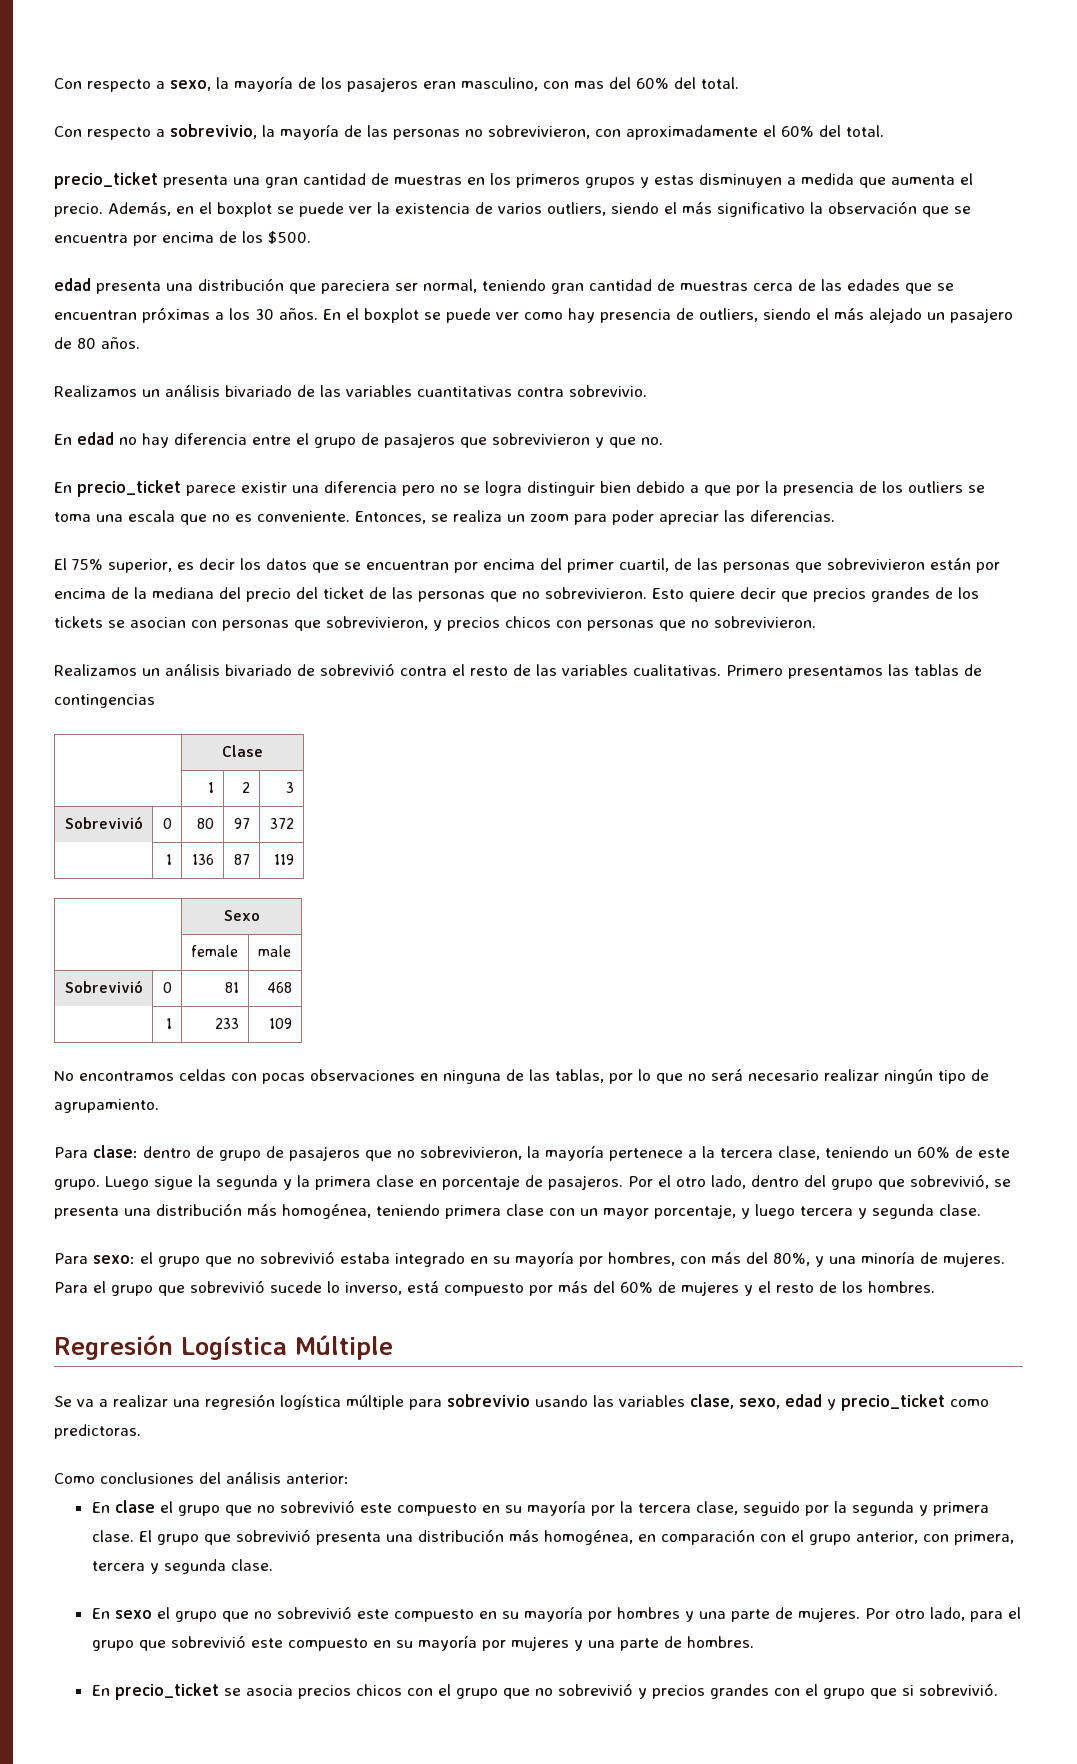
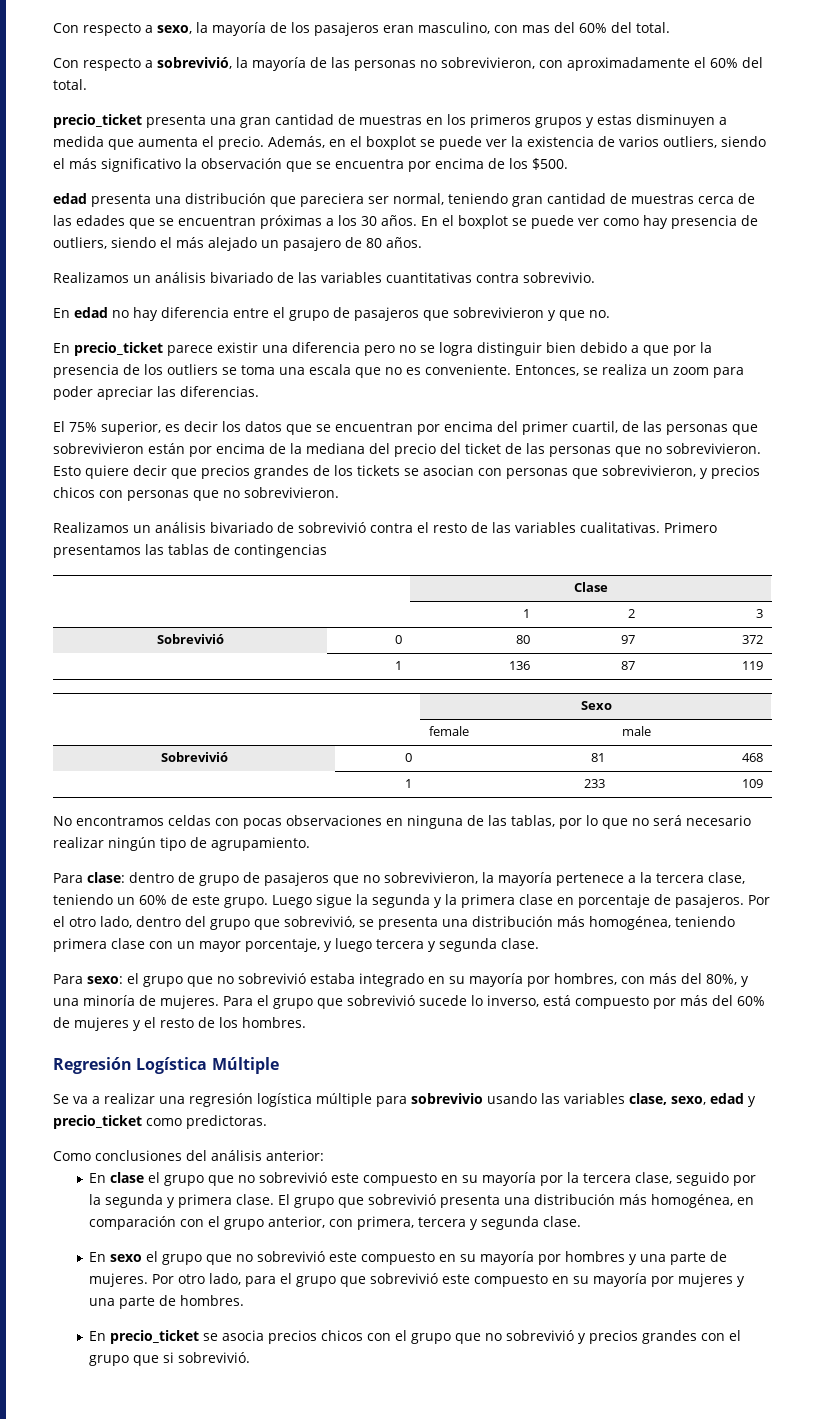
[170,124,257,139] sobrevivio, -> [157,57,232,69] sobrevivió,

